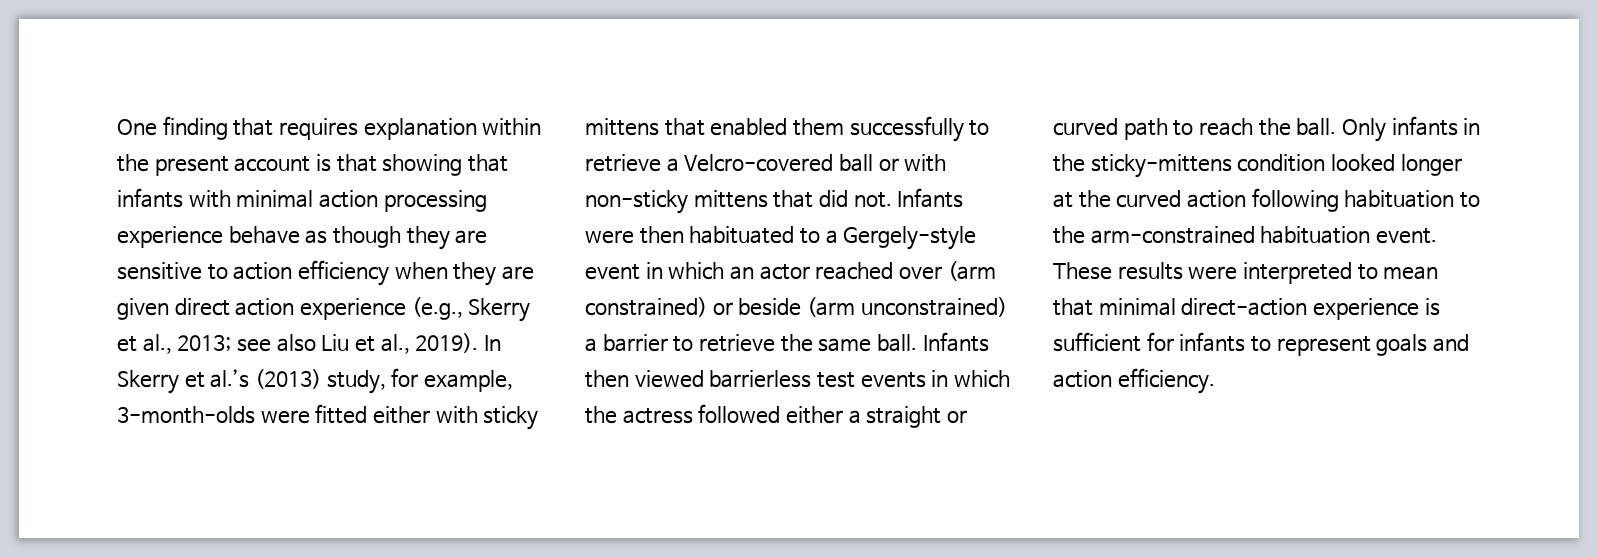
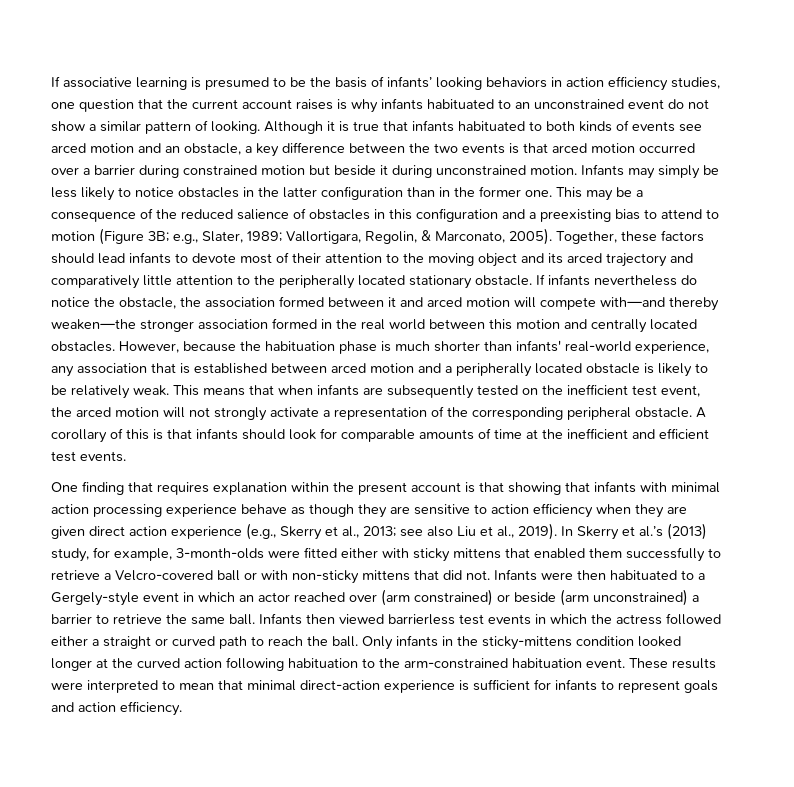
(117, 127) none -> [51,76,720,91] [51,98,709,113] [51,120,702,134] [51,142,695,157] [51,164,719,179] [51,186,643,201] [51,208,719,222] [51,228,704,245] [51,252,693,267] [51,274,697,289] [51,296,719,311] [51,318,697,333] [51,340,709,354] [51,363,708,377] [51,384,700,399] [51,406,706,421] [51,428,709,443] [51,451,126,462] If associative learning is presumed to be the basis of infants’ looking behaviors in action efficiency studies, one question that the current account raises is why infants habituated to an unconstrained event do not show a similar pattern of looking. Although it is true that infants habituated to both kinds of events see arced motion and an obstacle, a key difference between the two events is that arced motion occurred over a barrier during constrained motion but beside it during unconstrained motion. Infants may simply be less likely to notice obstacles in the latter configuration than in the former one. This may be a consequence of the reduced salience of obstacles in this configuration and a preexisting bias to attend to motion (Figure 3B; e.g., Slater, 1989; Vallortigara, Regolin, & Marconato, 2005). Together, these factors should lead infants to devote most of their attention to the moving object and its arced trajectory and comparatively little attention to the peripherally located stationary obstacle. If infants nevertheless do notice the obstacle, the association formed between it and arced motion will compete with—and thereby weaken—the stronger association formed in the real world between this motion and centrally located obstacles. However, because the habituation phase is much shorter than infants' real-world experience, any association that is established between arced motion and a peripherally located obstacle is likely to be relatively weak. This means that when infants are subsequently tested on the inefficient test event, the arced motion will not strongly activate a representation of the corresponding peripheral obstacle. A corollary of this is that infants should look for comparable amounts of time at the inefficient and efficient test events. //

